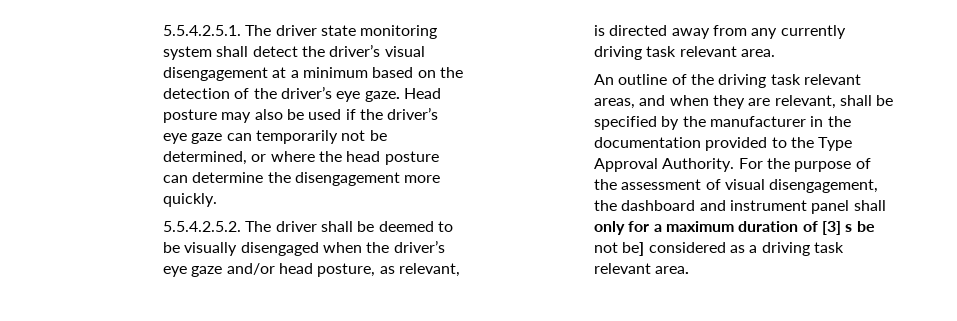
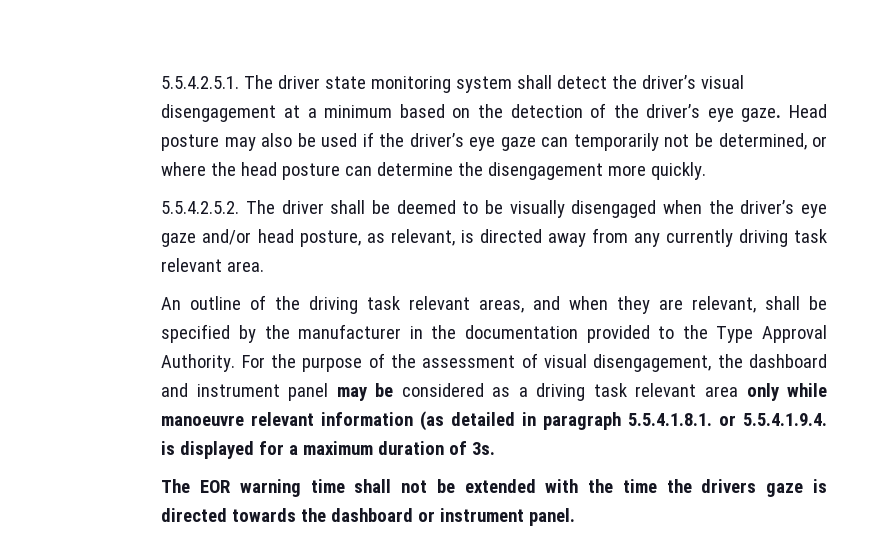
[853,200,886,211] [594,221,875,235] [594,242,645,256] shall only for a maximum duration of [3] s be not be] -> [336,383,394,401] may be
[655,266,690,274] area. -> [704,383,827,401] [161,411,828,431] [161,441,496,459] [161,479,828,497] [161,508,576,526] area only while manoeuvre relevant information (as detailed in paragraph 5.5.4.1.8.1. or 5.5.4.1.9.4. is displayed for a maximum duration of 3s. // The EOR warning time shall not be extended with the time the drivers gaze is directed towards the dashboard or instrument panel.

